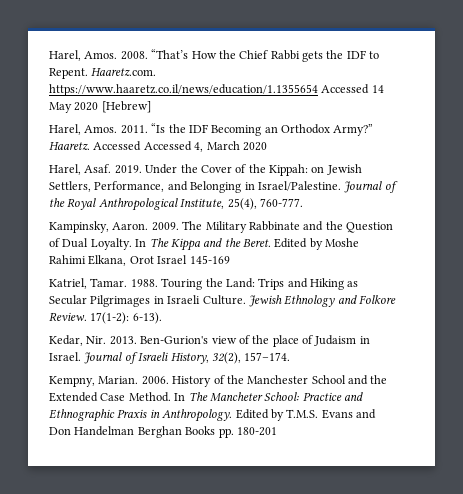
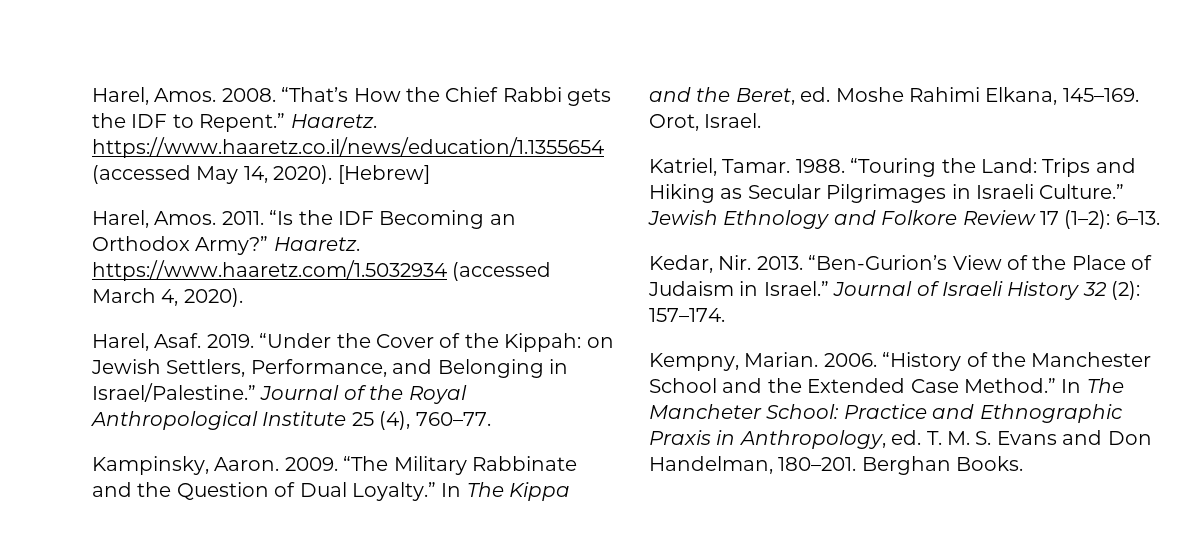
[49,68,157,79] [49,84,384,96] [49,102,99,113] Repent. Haaretz.com. https://www.haaretz.co.il/news/education/1.1355654 Accessed 14 May 2020 -> [199,113,377,132] [92,137,604,158] [92,165,333,184] Repent.” Haaretz. https://www.haaretz.co.il/news/education/1.1355654 (accessed May 14, 2020).
[93,141,267,152] Accessed Accessed 4, March 2020 -> [92,260,552,281] [92,288,243,307] https://www.haaretz.com/1.5032934 (accessed March 4, 2020).
[145,164,178,174] Under -> [259,333,332,348] “Under
[257,181,341,191] Israel/Palestine. -> [92,383,256,402] Israel/Palestine.”
[180,198,303,210] Institute, 25(4), 760-777. -> [262,411,491,430] Institute 25 (4), 760–77.
[182,221,203,230] The -> [343,456,389,471] “The
[90,238,132,250] Loyalty. -> [352,482,436,501] Loyalty.”
[243,238,360,250] [49,255,230,266] Beret. Edited by Moshe Rahimi Elkana, Orot Israel 145-169 -> [735,87,1139,105] [649,113,762,131] Beret, ed. Moshe Rahimi Elkana, 145–169. Orot, Israel.
[161,278,203,290] Touring -> [850,158,937,177] “Touring
[202,295,246,305] Culture. -> [1039,184,1125,199] Culture.”
[49,312,162,324] Review. 17(1-2): 6-13). -> [962,210,1160,229] Review 17 (1–2): 6–13.
[140,335,299,347] Ben-Gurion's view of the place -> [808,255,1126,270] “Ben-Gurion’s View of the Place
[49,352,81,361] Israel. -> [763,281,829,296] Israel.”
[170,352,241,364] History, 32(2), -> [1007,281,1141,300] History 32 (2):
[172,376,212,387] History -> [882,352,962,371] “History
[128,392,171,402] Method. -> [964,378,1056,393] Method.”
[162,409,376,422] [49,426,277,438] Anthropology. Edited by T.M.S. Evans and Don Handelman Berghan Books pp. 180-201 -> [738,430,1152,449] [649,456,1024,475] Anthropology, ed. T. M. S. Evans and Don Handelman, 180–201. Berghan Books.

